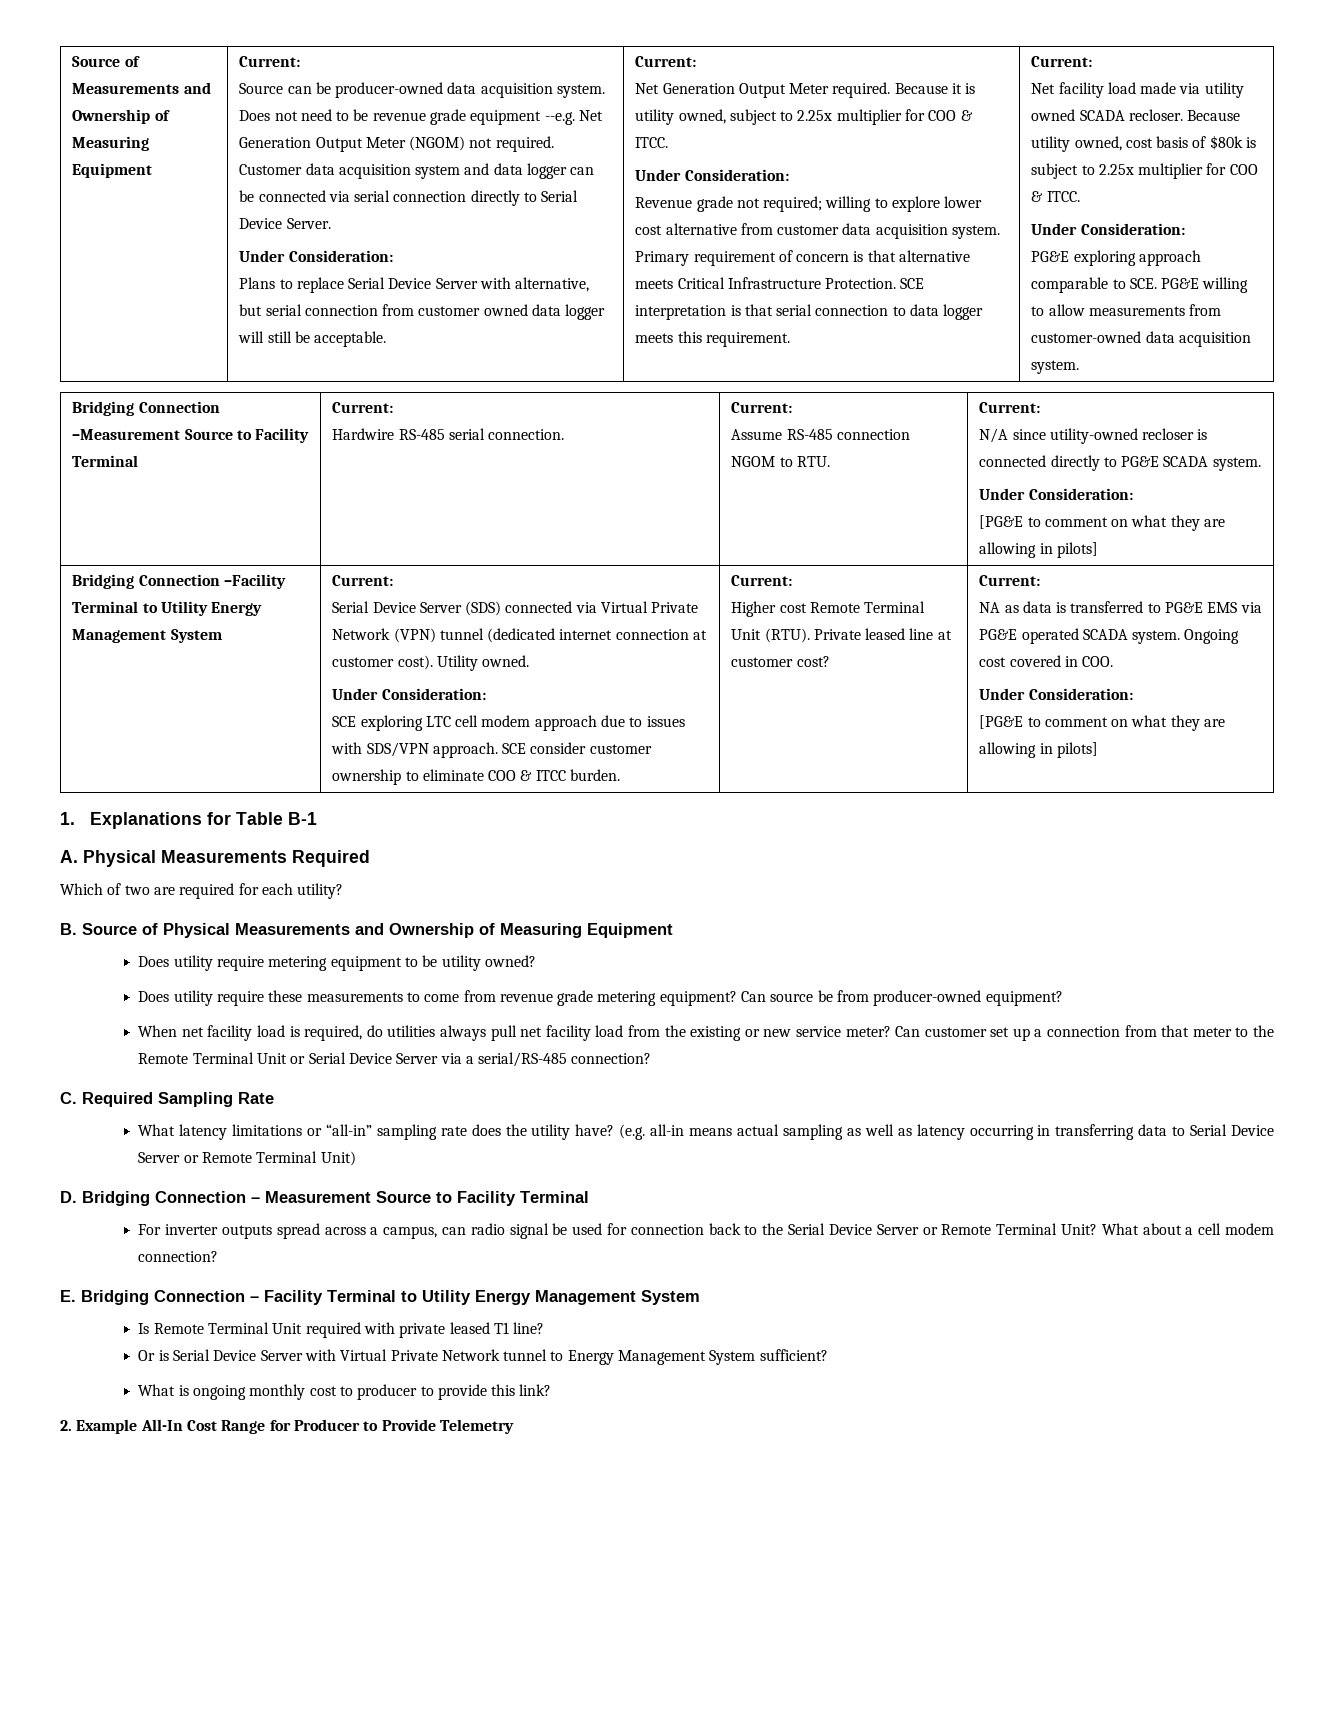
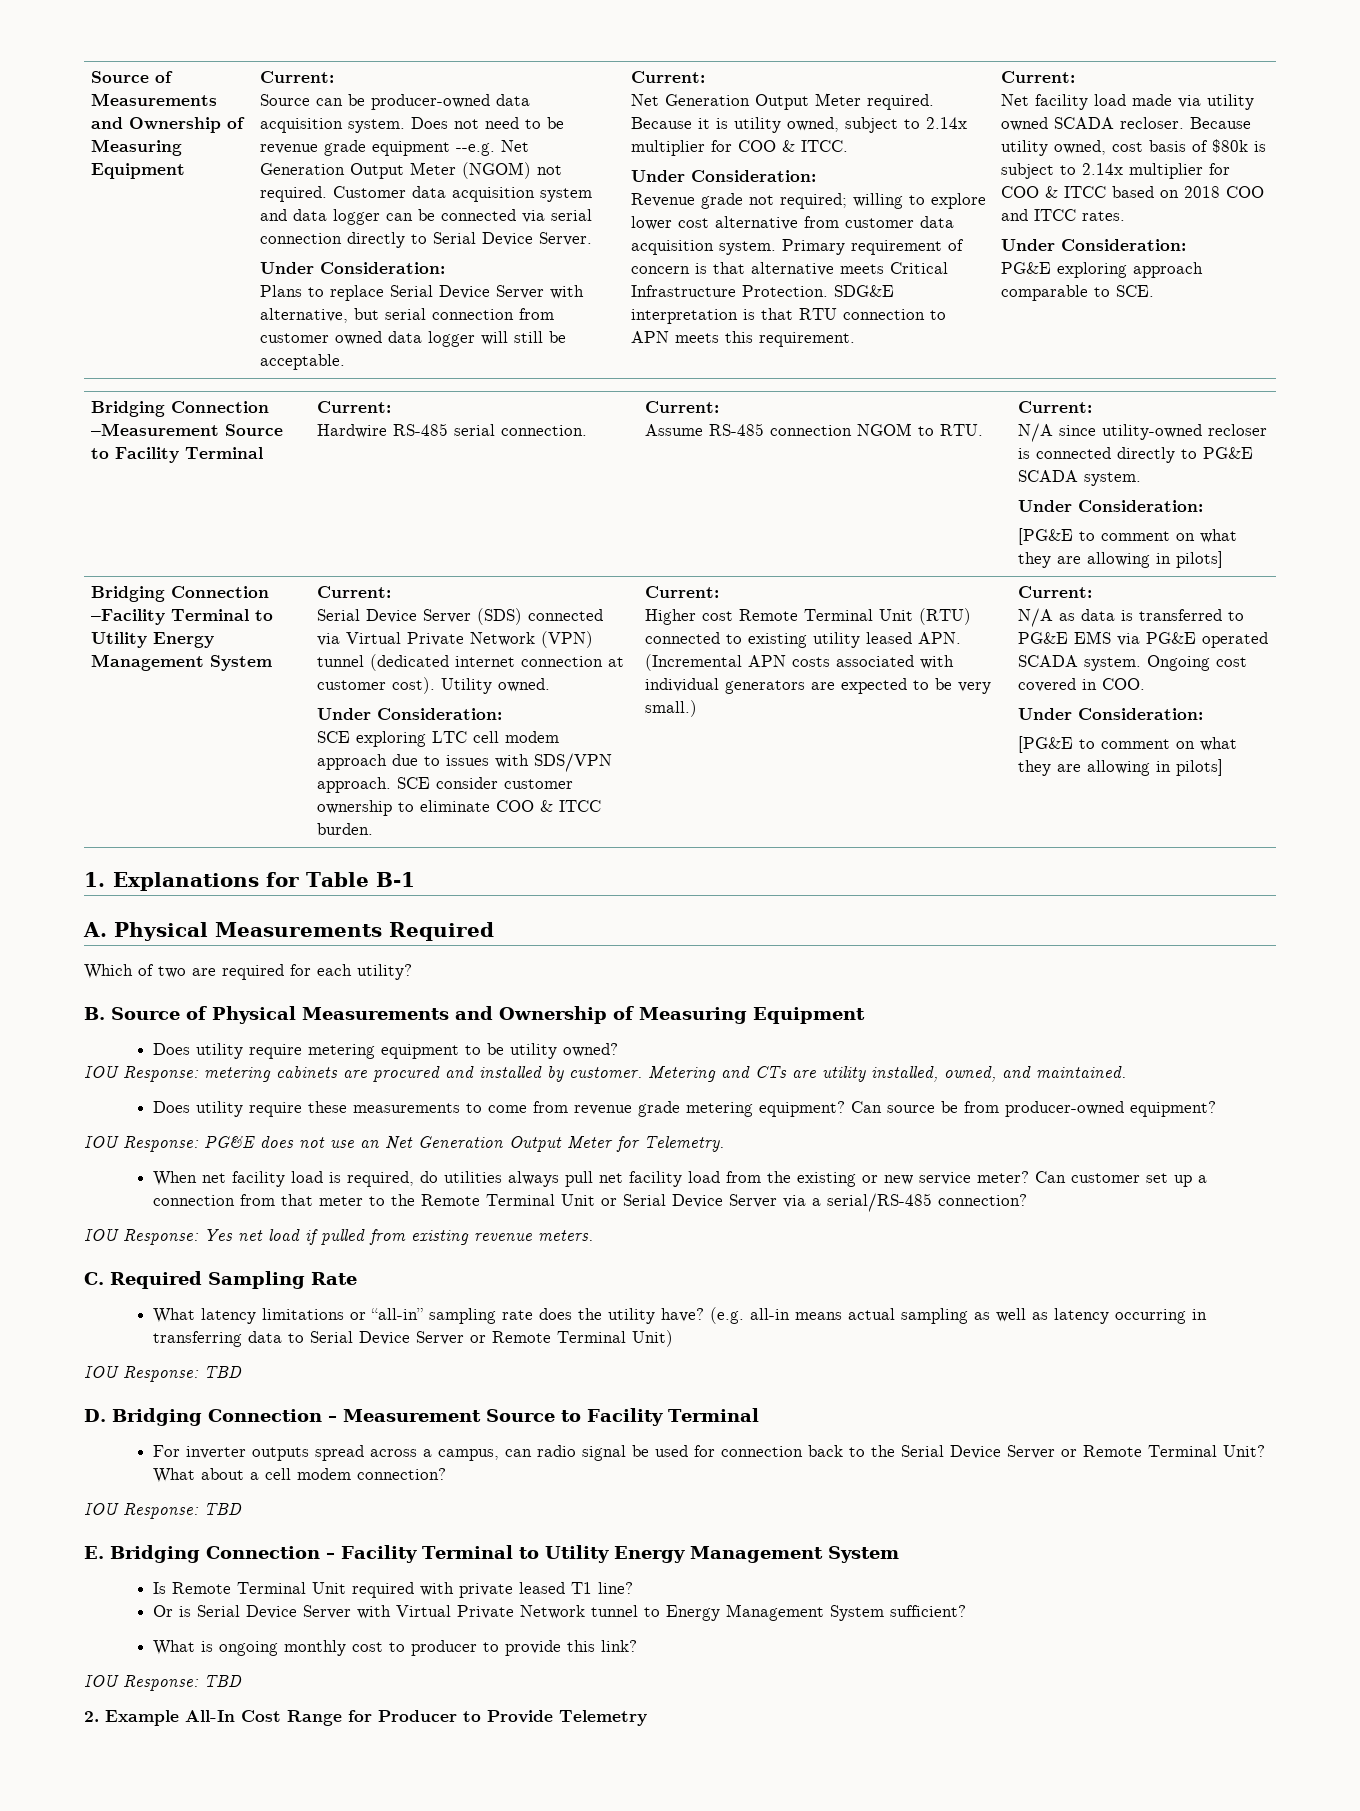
[797,110,833,121] 2.25x -> [926,117,968,129] 2.14x
[900,278,925,289] SCE -> [834,285,895,297] SDG&E
[776,304,813,316] serial -> [799,308,838,320] RTU
[910,304,984,320] data logger -> [631,331,670,343] APN
[1098,163,1258,179] [1031,191,1080,202] 2.25x multiplier for COO & ITCC. -> [1082,163,1231,179] [1001,186,1265,198] [1001,209,1126,221] 2.14x multiplier for COO & ITCC based on 2018 COO and ITCC rates.
[1161,277,1249,293] [1031,304,1222,316] [1031,331,1251,347] [1031,360,1080,374] PG&E willing to allow measurements from customer-owned data acquisition system. -> (1155, 291) none
[764,628,952,643] [731,656,830,667] [979,575,1041,586] [979,602,1001,613] (RTU). Private leased line at customer cost? | Current: // NA -> [919,608,972,625] [645,632,962,648] [645,654,955,671] [645,678,992,694] [645,700,698,717] [1018,586,1093,598] [1018,608,1054,627] (RTU) connected to existing utility leased APN. (Incremental APN costs associated with individual generators are expected to be very small.) | Current: // N/A
(536, 961) none -> [84,1066,1126,1082] // IOU Response: metering cabinets are procured and installed by customer. Metering and CTs are utility installed, owned, and maintained.
(1063, 998) none -> [84,1136,724,1152] // IOU Response: PG&E does not use an Net Generation Output Meter for Telemetry.
(652, 1058) none -> [84,1229,593,1245] // IOU Response: Yes net load if pulled from existing revenue meters.
(356, 1158) none -> [84,1366,242,1382] // IOU Response: TBD
(219, 1256) none -> [84,1503,242,1519] // IOU Response: TBD
(552, 1390) none -> [84,1675,242,1691] // IOU Response: TBD

